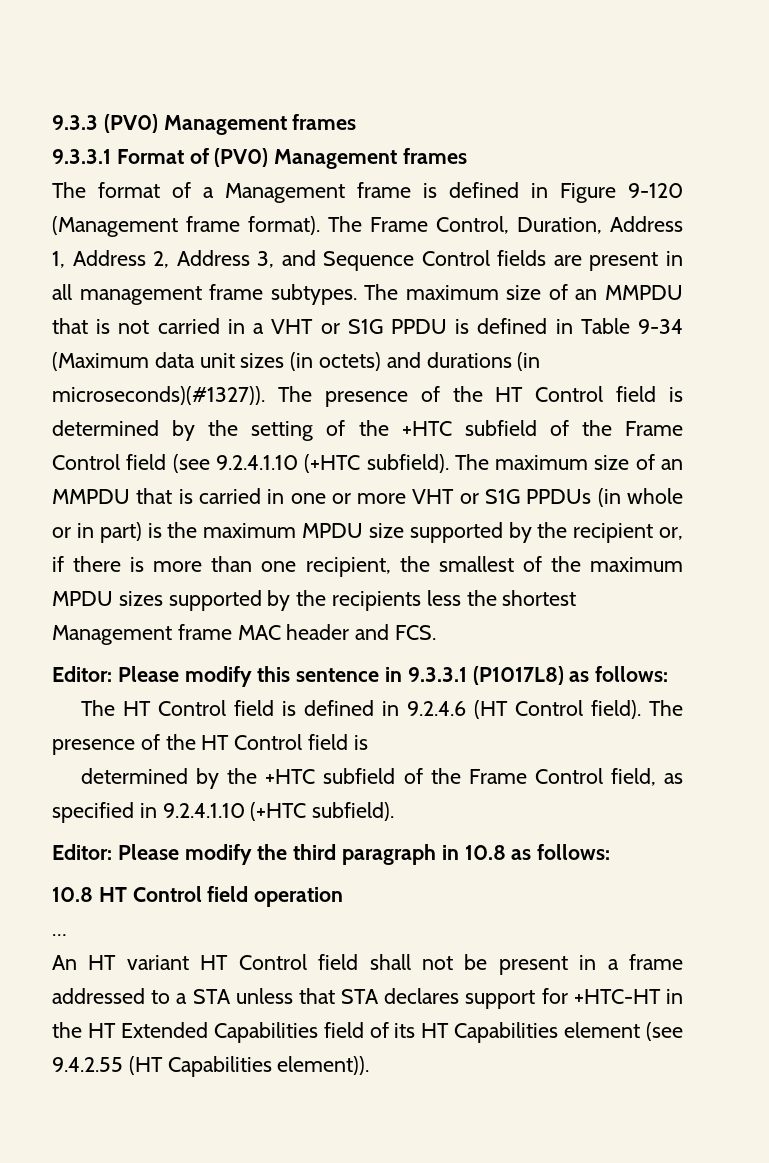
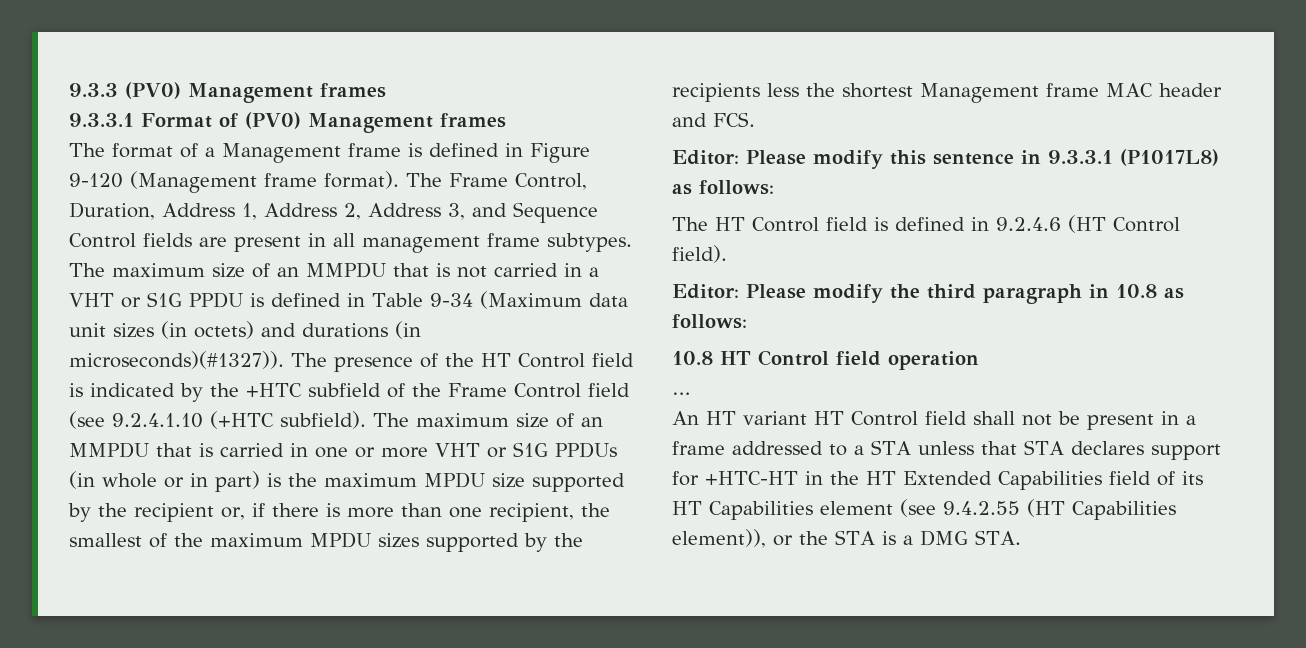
[52,420,389,441] determined by the setting of the -> [90,383,239,402] indicated by the
[648,700,683,716] [52,734,368,755] [81,768,683,789] [52,802,395,823] The presence of the HT Control field is // determined by the +HTC subfield of the Frame Control field, as specified in 9.2.4.1.10 (+HTC subfield). -> (727, 254) none
[277,1056,370,1075] element)). -> [672,529,1021,548] element)), or the STA is a DMG STA.

